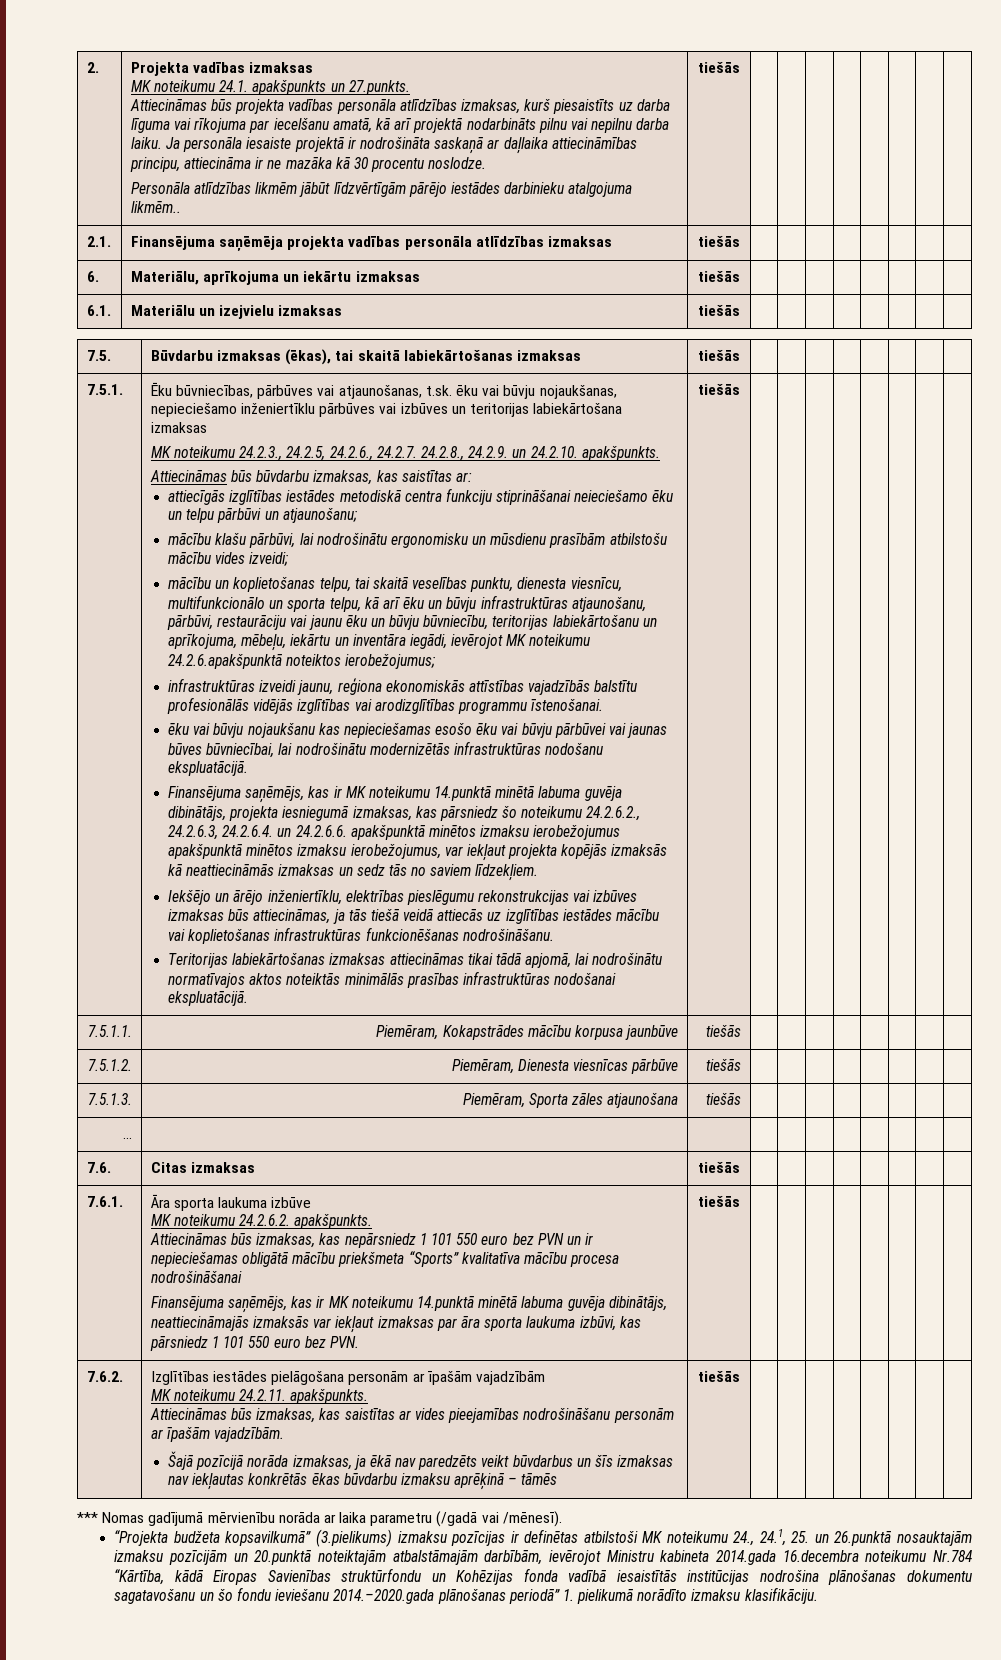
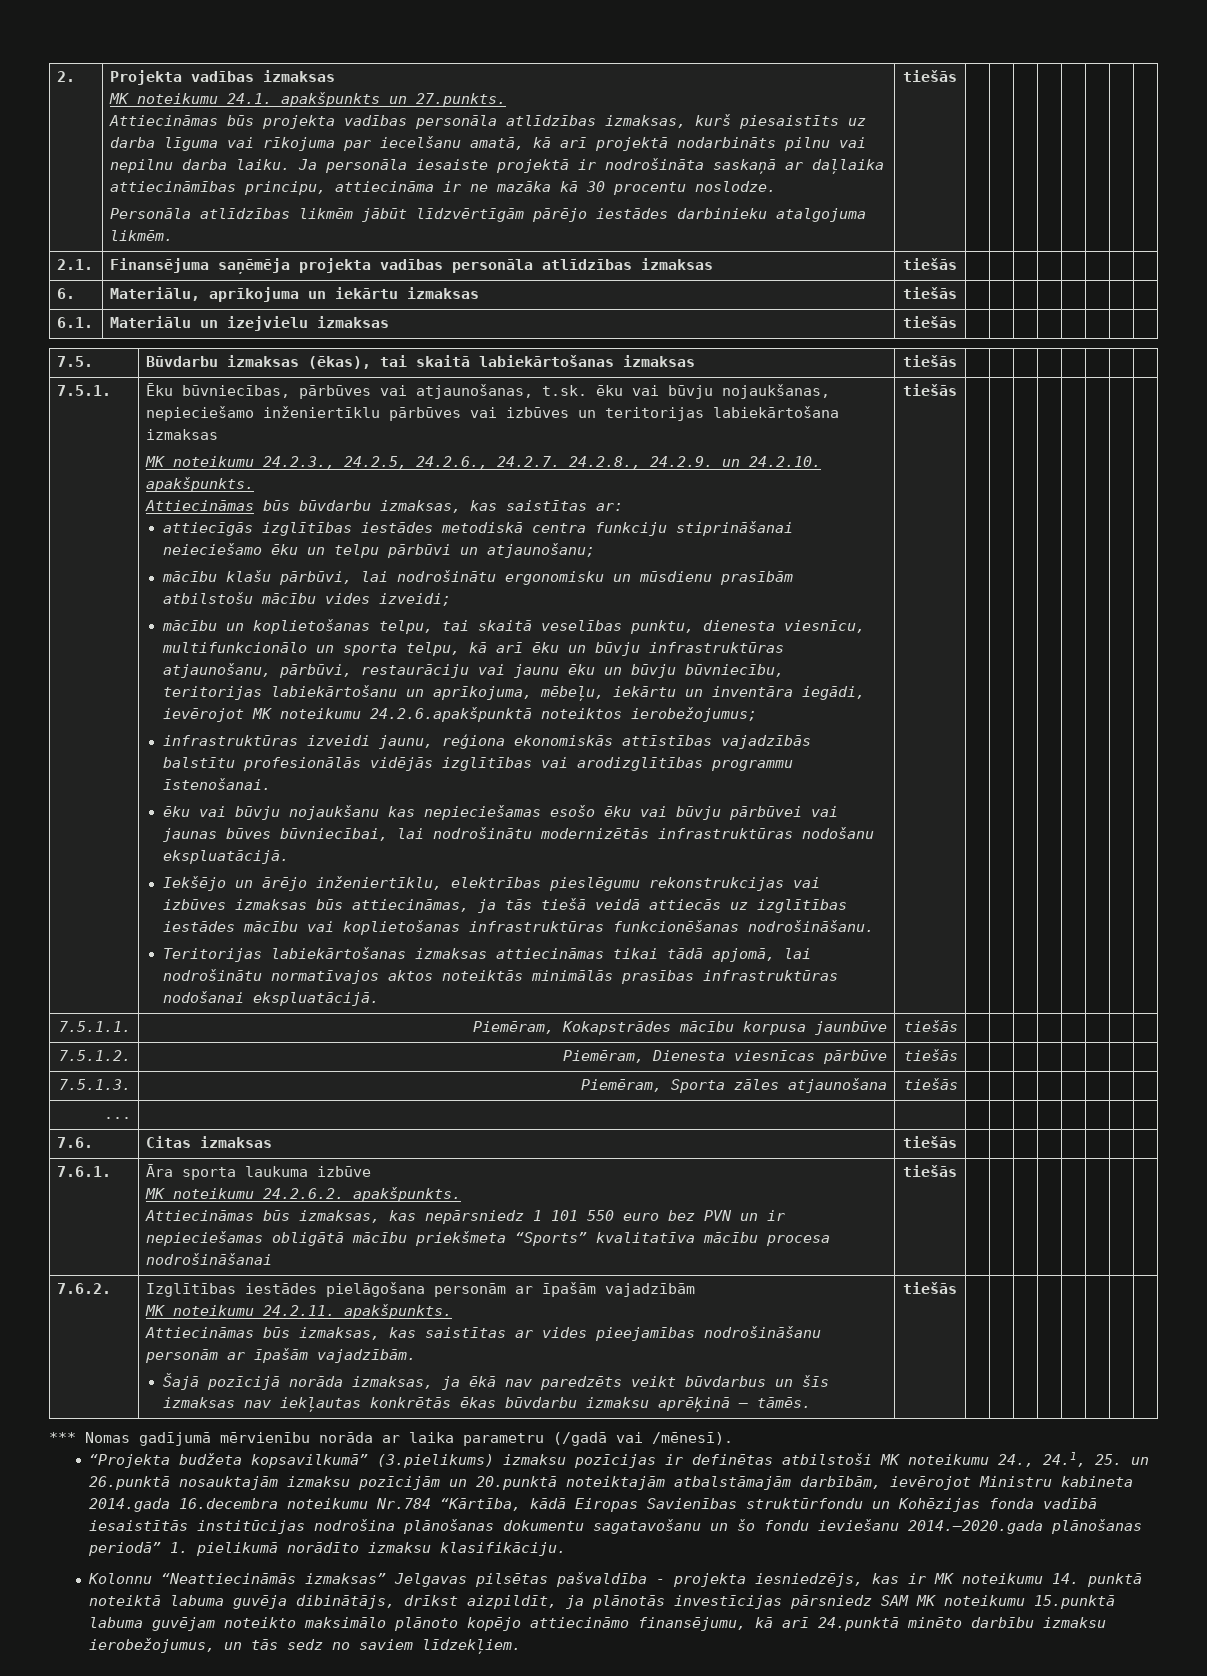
[130,201,181,213] likmēm.. -> [110,230,174,241] likmēm.
[167,786,622,803] [167,805,641,821] [167,824,621,840] [167,843,668,861] [167,864,539,881] // Finansējuma saņēmējs, kas ir MK noteikumu 14.punktā minētā labuma guvēja dibinātājs, projekta iesniegumā izmaksas, kas pārsniedz šo noteikumu 24.2.6.2., 24.2.6.3, 24.2.6.4. un 24.2.6.6. apakšpunktā minētos izmaksu ierobežojumus apakšpunktā minētos izmaksu ierobežojumus, var iekļaut projekta kopējās izmaksās kā neattiecināmās izmaksas un sedz tās no saviem līdzekļiem. -> (289, 857) none
[150,1296,667,1313] [150,1316,641,1333] [149,1336,360,1351] // Finansējuma saņēmējs, kas ir MK noteikumu 14.punktā minētā labuma guvēja dibinātājs, neattiecināmajās izmaksās var iekļaut izmaksas par āra sporta laukuma izbūvi, kas pārsniedz 1 101 550 euro bez PVN. -> (273, 1259) none
[521,1473,558,1485] tāmēs -> [756,1397,811,1408] tāmēs.
(818, 1595) none -> [88,1572,1143,1587] [89,1595,1116,1609] [89,1617,1107,1631] [89,1638,522,1654] // Kolonnu “Neattiecināmās izmaksas” Jelgavas pilsētas pašvaldība - projekta iesniedzējs, kas ir MK noteikumu 14. punktā noteiktā labuma guvēja dibinātājs, drīkst aizpildīt, ja plānotās investīcijas pārsniedz SAM MK noteikumu 15.punktā labuma guvējam noteikto maksimālo plānoto kopējo attiecināmo finansējumu, kā arī 24.punktā minēto darbību izmaksu ierobežojumus, un tās sedz no saviem līdzekļiem.

